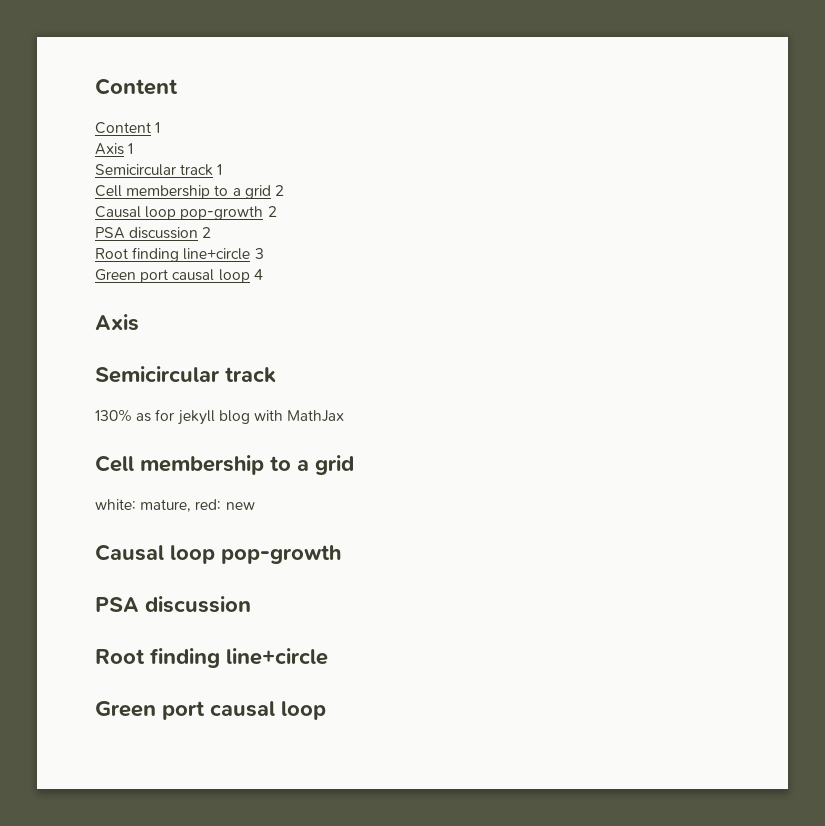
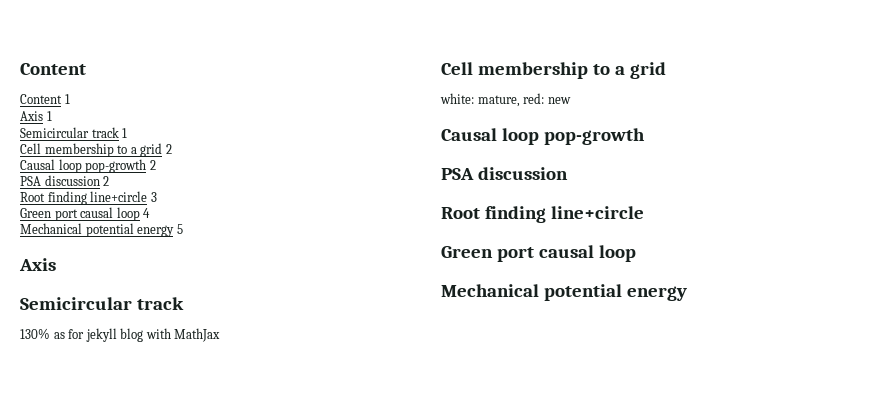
(263, 274) none -> [20,223,183,237] // Mechanical potential energy 5
(326, 710) none -> [441,284,687,301] // Mechanical potential energy

